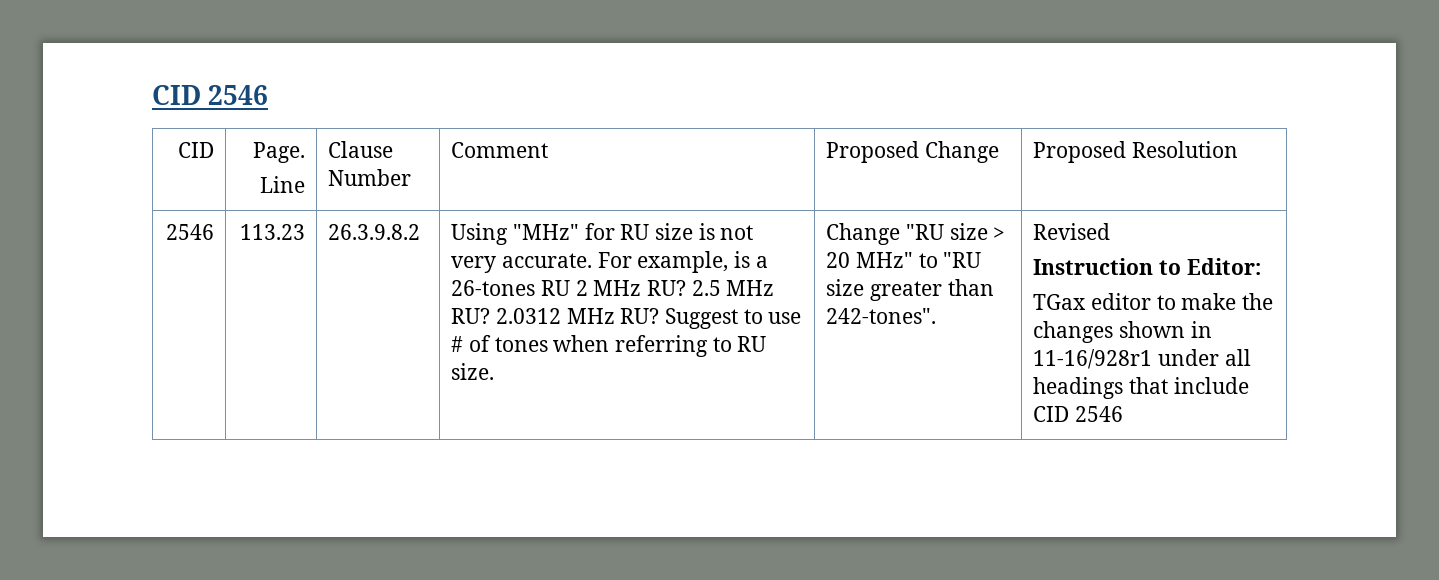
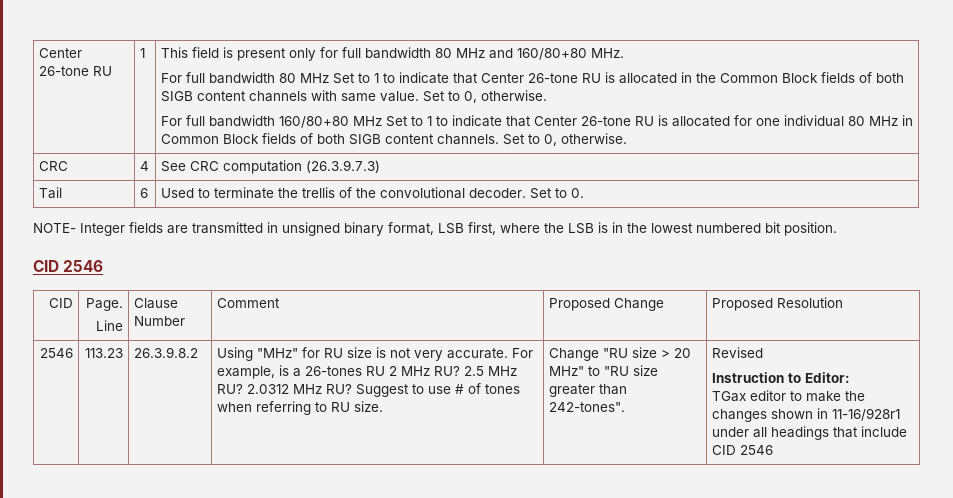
(152, 95) none -> [38,48,82,58] [38,66,112,76] [139,48,145,58] [160,47,624,61] [160,72,904,84] [160,90,547,103] [160,115,913,128] [160,133,627,146] [38,161,68,171] [139,161,149,171] [160,160,380,174] [38,187,62,199] [139,188,148,198] [160,187,584,199] [33,222,837,236] Center 26-tone RU | 1 | This field is present only for full bandwidth 80 MHz and 160/80+80 MHz. // For full bandwidth 80 MHz Set to 1 to indicate that Center 26-tone RU is allocated in the Common Block fields of both SIGB content channels with same value. Set to 0, otherwise. // For full bandwidth 160/80+80 MHz Set to 1 to indicate that Center 26-tone RU is allocated for one individual 80 MHz in Common Block fields of both SIGB content channels. Set to 0, otherwise. // CRC | 4 | See CRC computation (26.3.9.7.3) // Tail | 6 | Used to terminate the trellis of the convolutional decoder. Set to 0. // NOTE- Integer fields are transmitted in unsigned binary format, LSB first, where the LSB is in the lowest numbered bit position. //

